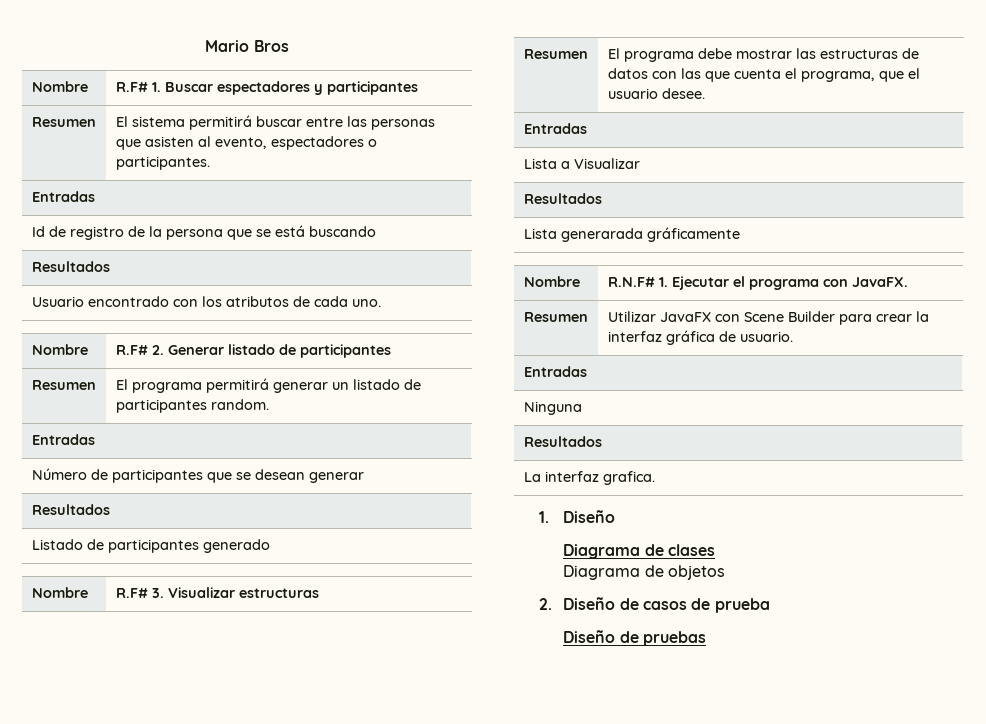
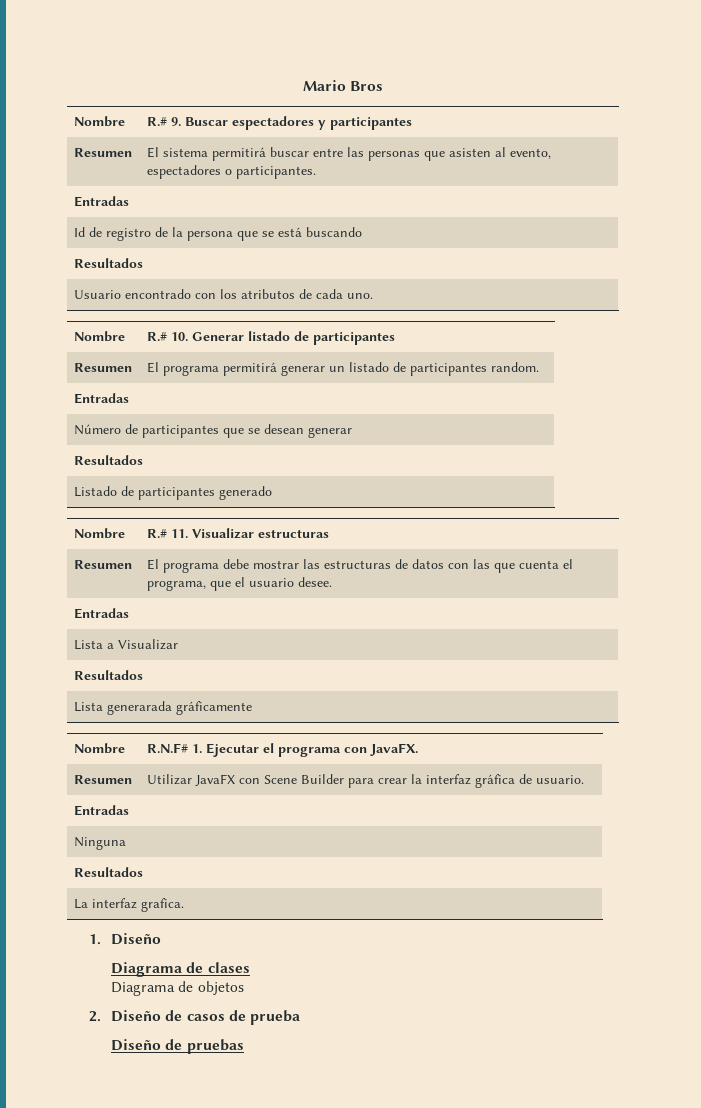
[115,82,161,92] R.F# 1. -> [147,117,182,126] R.# 9.
[115,345,164,355] R.F# 2. -> [147,332,189,341] R.# 10.
[115,588,164,598] R.F# 3. -> [147,529,189,538] R.# 11.

